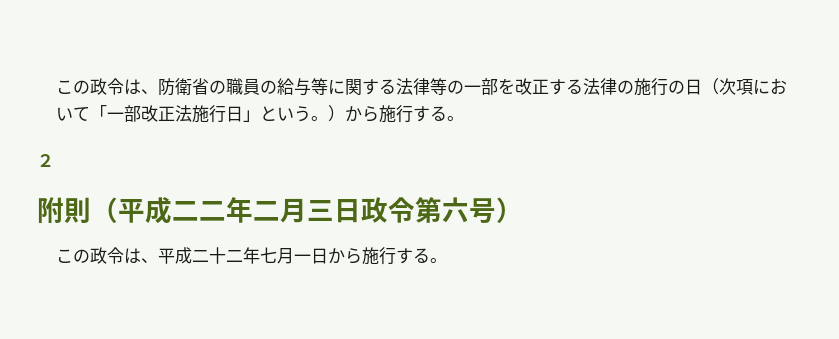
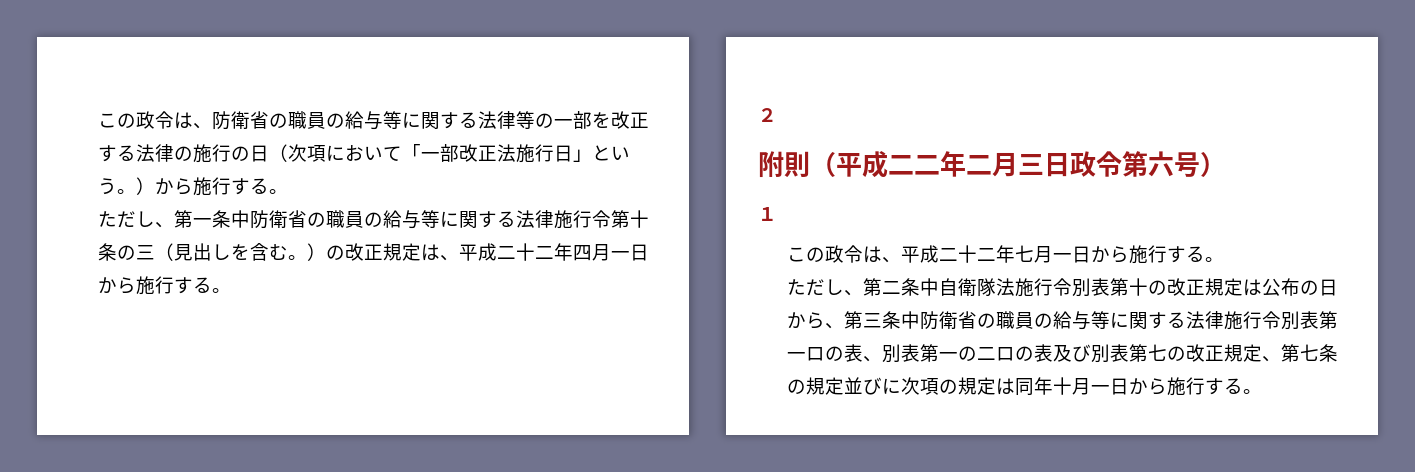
(464, 118) none -> [97,210,649,229] [97,243,649,261] [97,276,231,295] // ただし、第一条中防衛省の職員の給与等に関する法律施行令第十条の三（見出しを含む。）の改正規定は、平成二十二年四月一日から施行する。
(523, 210) none -> [758,207,777,221] // １
(447, 260) none -> [786,278,1338,297] [786,311,1338,330] [786,344,1338,363] [786,377,1262,396] // ただし、第二条中自衛隊法施行令別表第十の改正規定は公布の日から、第三条中防衛省の職員の給与等に関する法律施行令別表第一ロの表、別表第一の二ロの表及び別表第七の改正規定、第七条の規定並びに次項の規定は同年十月一日から施行する。

